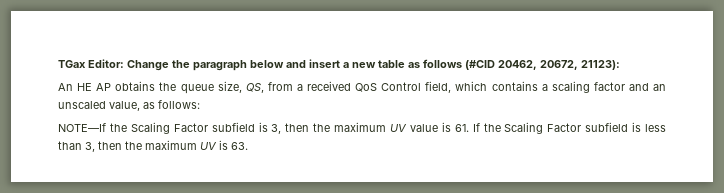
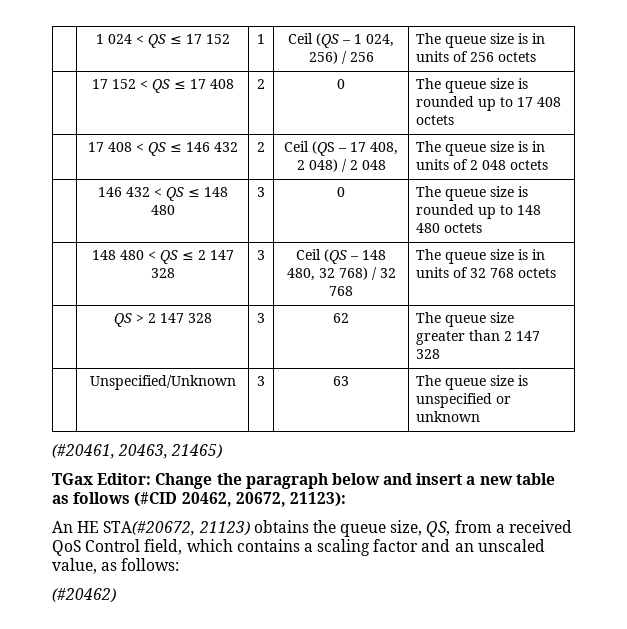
(58, 64) none -> [95,34,230,48] [257,34,265,44] [288,33,394,48] [308,51,374,64] [416,33,546,48] [416,51,537,62] [91,79,234,93] [257,79,265,89] [337,79,345,89] [416,78,529,93] [416,96,562,111] [416,115,455,125] [87,142,238,156] [257,142,265,152] [284,141,398,156] [296,159,386,172] [416,141,546,156] [416,159,549,170] [97,187,228,201] [150,205,175,215] [257,187,265,197] [337,187,345,197] [416,186,529,201] [416,204,542,219] [416,223,483,233] [91,250,234,264] [150,268,175,278] [257,250,265,260] [296,249,386,264] [286,267,396,281] [329,286,353,296] [416,249,546,264] [416,267,557,278] [113,313,212,327] [257,313,265,323] [333,313,349,323] [416,312,515,327] [416,330,541,345] [416,349,441,359] [89,375,236,390] [257,376,265,386] [333,376,349,386] [416,375,529,390] [416,393,512,408] [416,411,481,422] [52,444,223,459] | 1 024 < QS ≤ 17 152 | 1 | Ceil (QS – 1 024, 256) / 256 | The queue size is in units of 256 octets // | 17 152 < QS ≤ 17 408 | 2 | 0 | The queue size is rounded up to 17 408 octets // | 17 408 < QS ≤ 146 432 | 2 | Ceil (QS – 17 408, 2 048) / 2 048 | The queue size is in units of 2 048 octets // | 146 432 < QS ≤ 148 480 | 3 | 0 | The queue size is rounded up to 148 480 octets // | 148 480 < QS ≤ 2 147 328 | 3 | Ceil (QS – 148 480, 32 768) / 32 768 | The queue size is in units of 32 768 octets // | QS > 2 147 328 | 3 | 62 | The queue size greater than 2 147 328 // | Unspecified/Unknown | 3 | 63 | The queue size is unspecified or unknown // (#20461, 20463, 21465) //
[96,83,112,91] AP -> [103,521,250,536] STA(#20672, 21123)
[58,122,666,134] [58,140,248,152] NOTE—If the Scaling Factor subfield is 3, then the maximum UV value is 61. If the Scaling Factor subfield is less than 3, then the maximum UV is 63. -> [52,588,116,603] (#20462)

